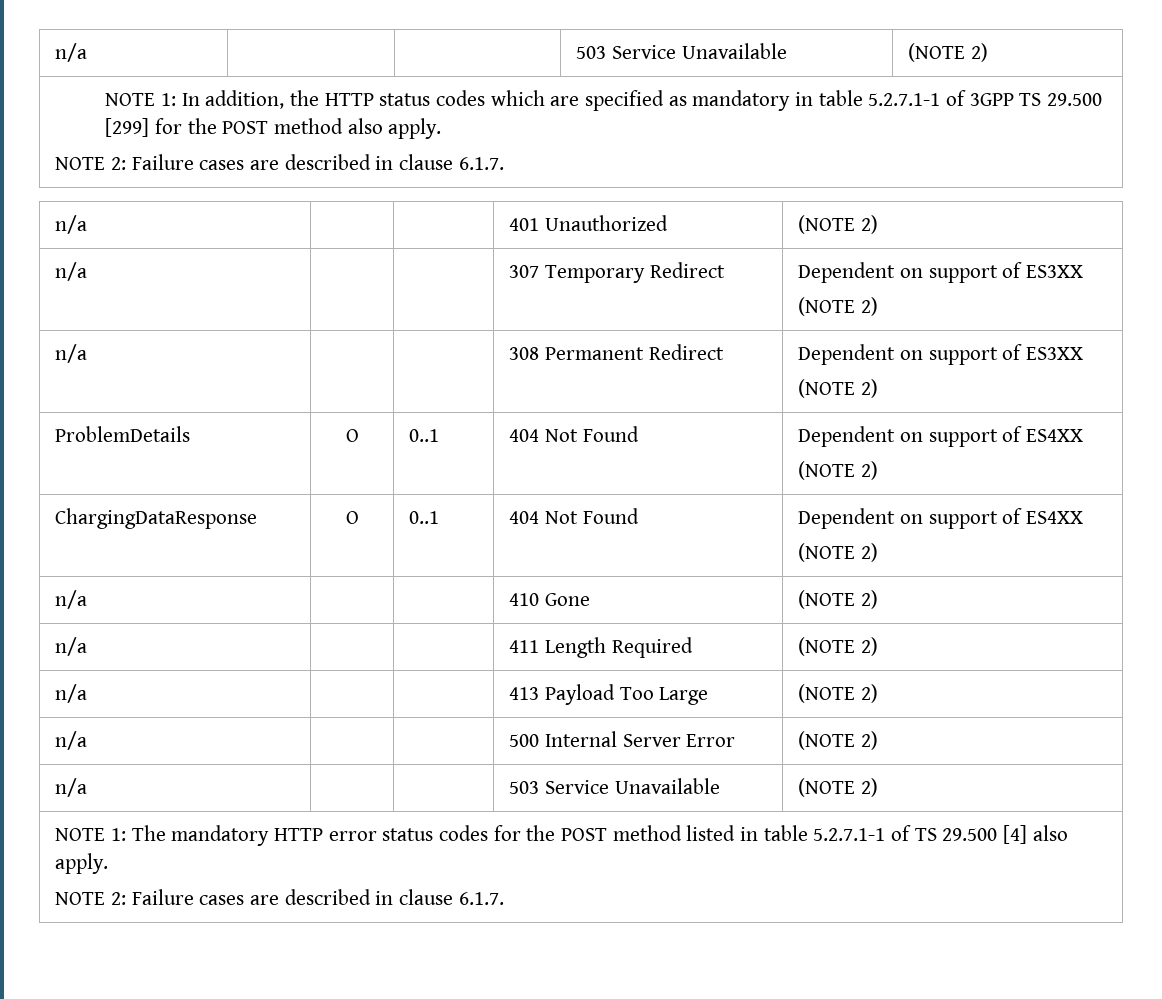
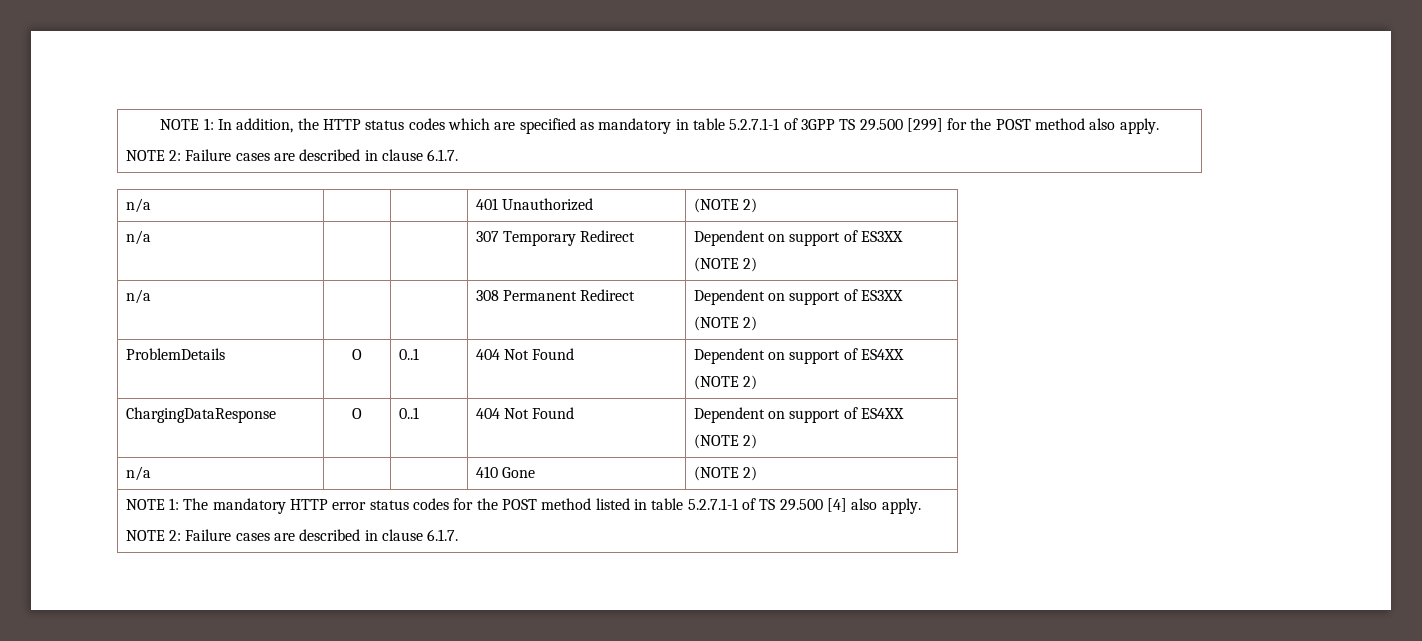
[55,43,88,62] [576,43,787,59] [908,43,988,62] n/a | | | 503 Service Unavailable | (NOTE 2) // -> (160, 124) none
[55,637,88,656] [509,637,693,658] [798,637,878,656] [55,684,88,703] [509,684,709,705] [798,684,878,703] [55,731,88,750] [509,731,736,747] [798,731,878,750] [55,778,88,797] [509,778,720,794] [798,778,878,797] // n/a | | | 411 Length Required | (NOTE 2) // n/a | | | 413 Payload Too Large | (NOTE 2) // n/a | | | 500 Internal Server Error | (NOTE 2) // n/a | | | 503 Service Unavailable | (NOTE 2) -> (758, 473) none

